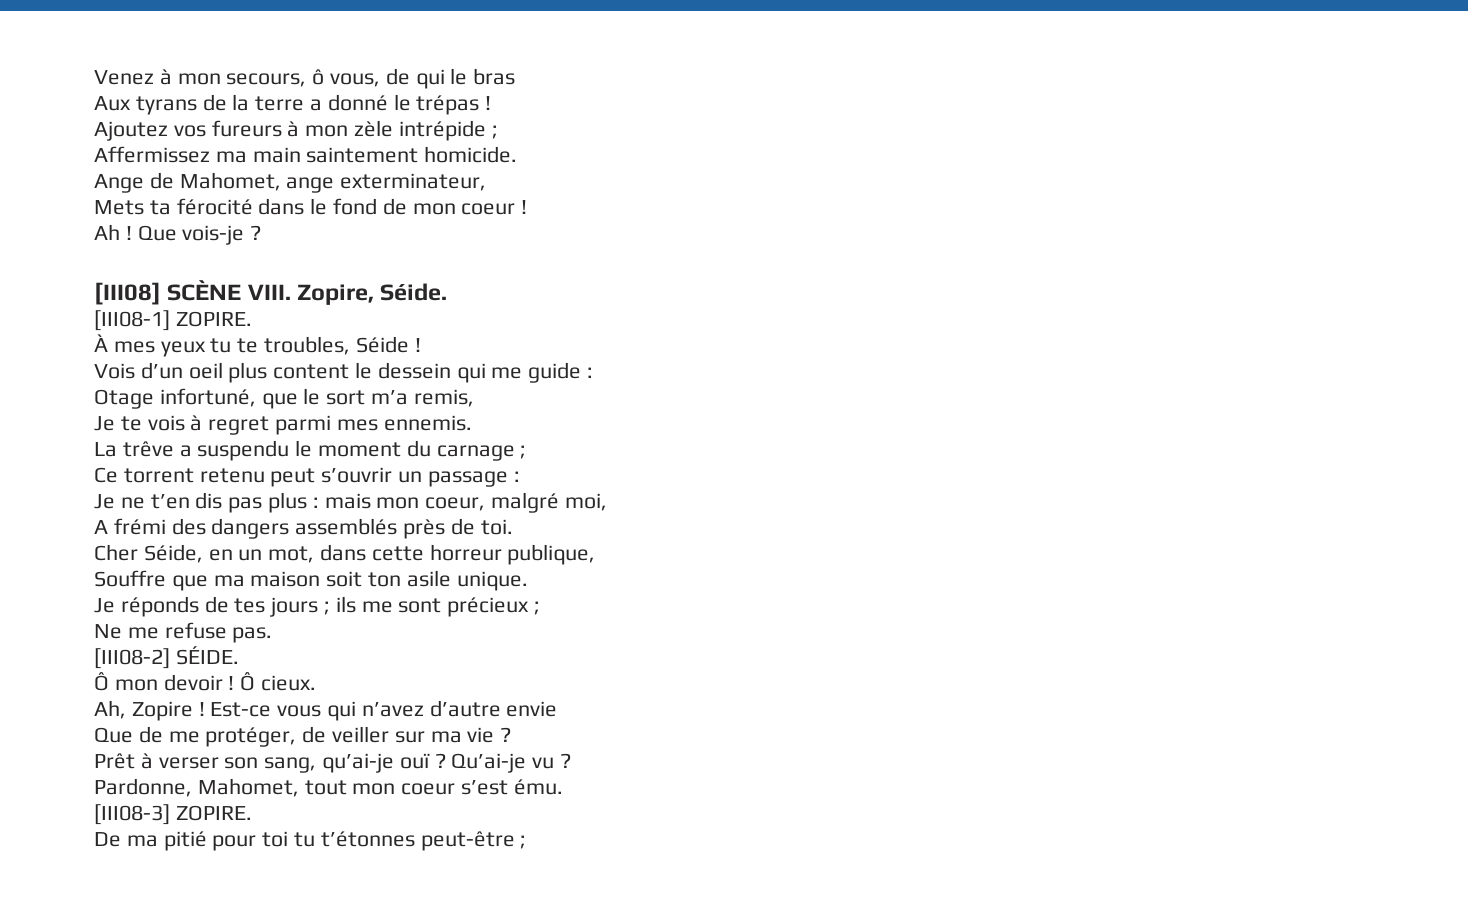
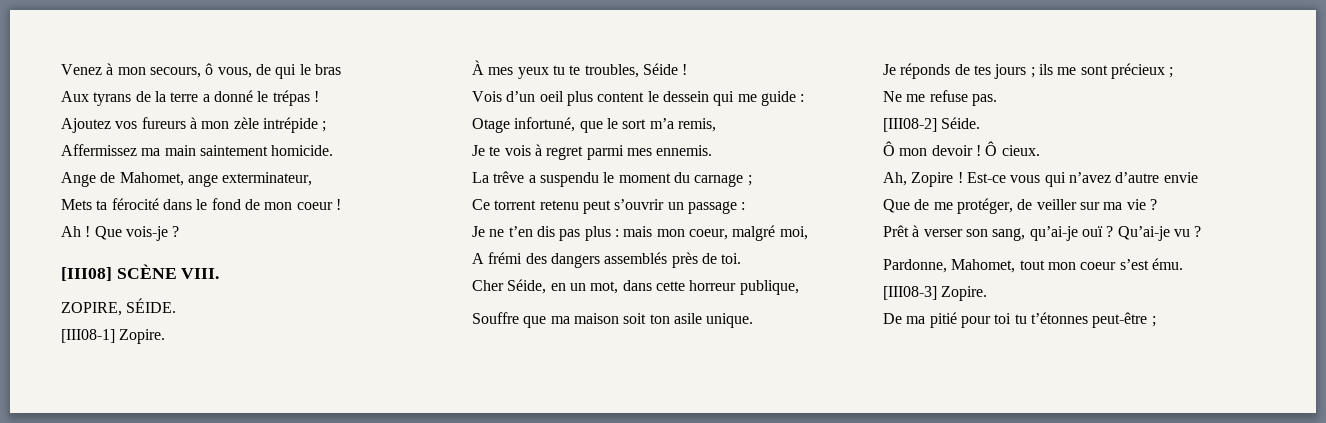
[297,283,448,305] Zopire, Séide. -> [61,298,177,316] // ZOPIRE, SÉIDE.
[175,311,252,327] ZOPIRE. -> [119,329,166,344] Zopire.
[175,646,239,665] SÉIDE. -> [941,117,981,129] Séide.
[175,805,252,821] ZOPIRE. -> [941,286,988,301] Zopire.

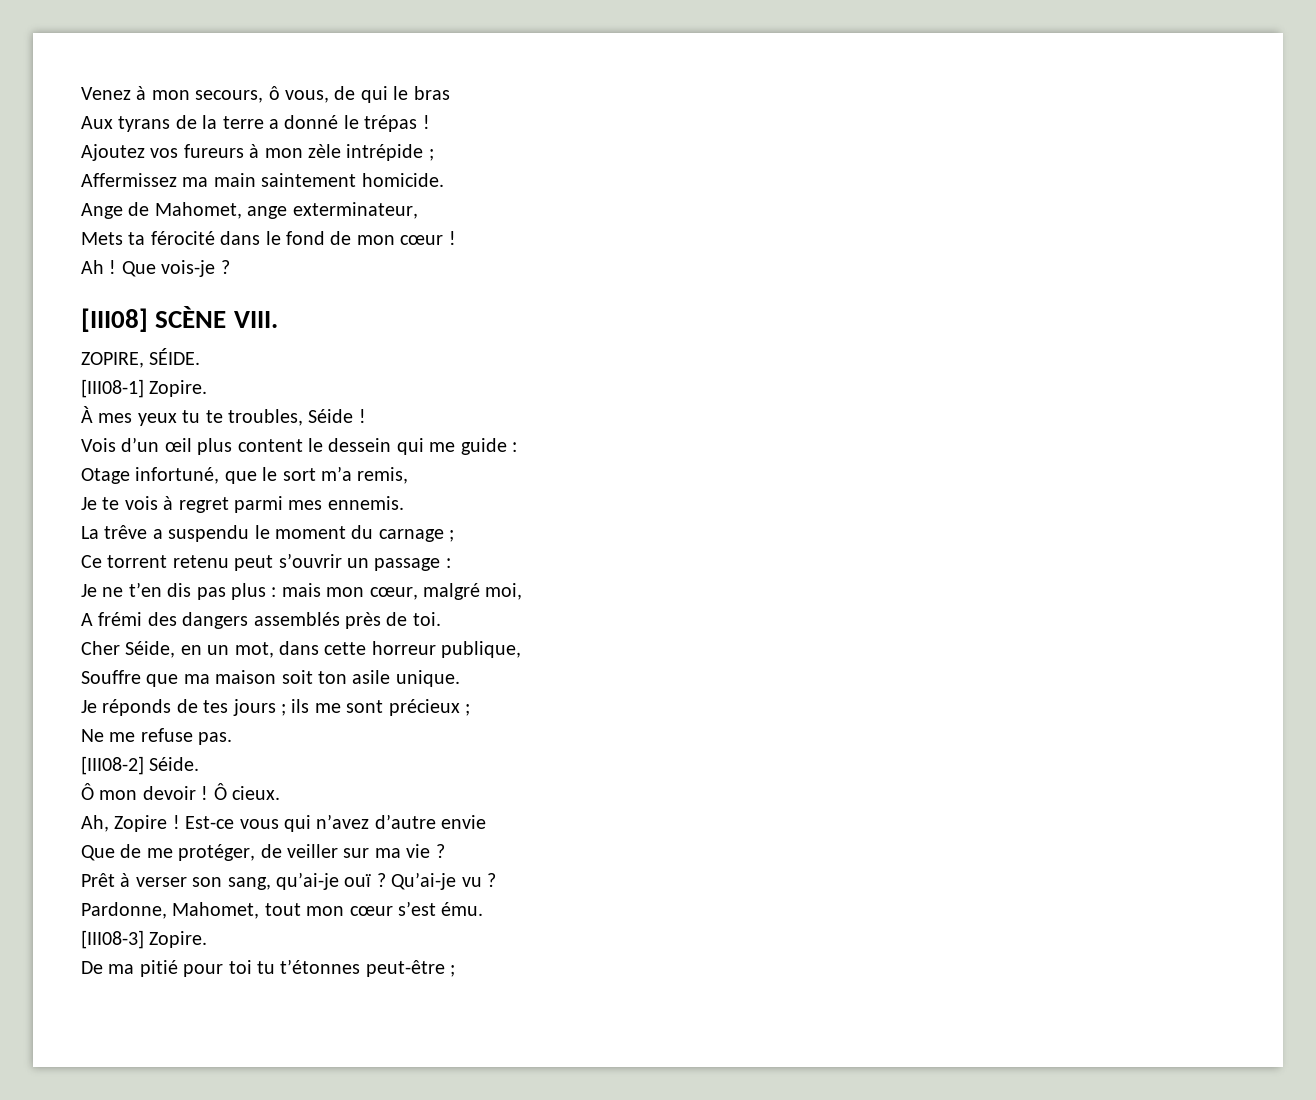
[296,202,333,210] coeur -> [400,235,444,245] cœur
[539,91,564,102] oeil -> [164,438,192,452] œil
[688,229,728,240] coeur, -> [369,587,418,600] cœur,
[1080,262,1117,270] coeur -> [349,906,393,916] cœur

